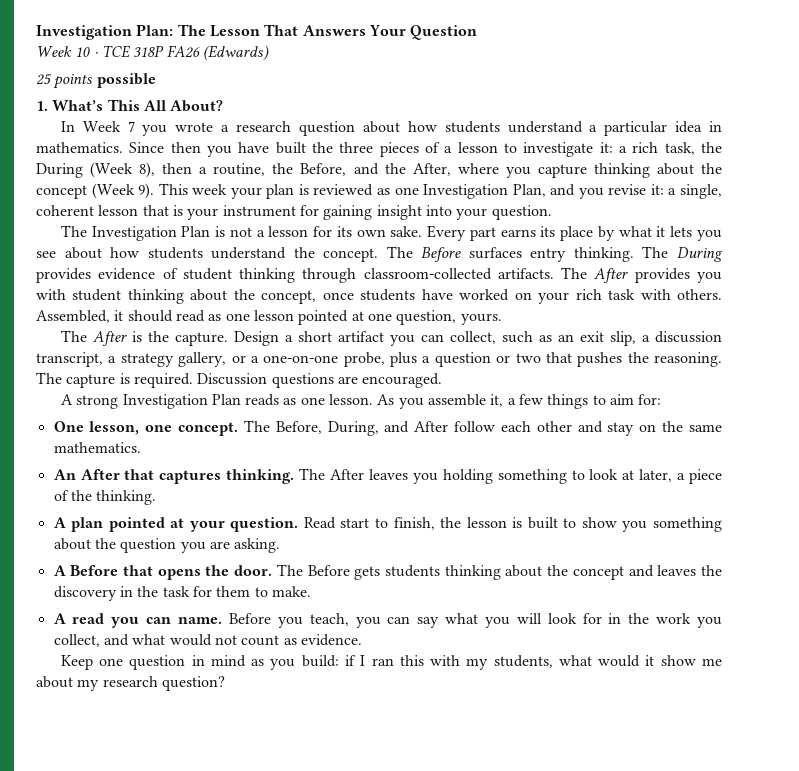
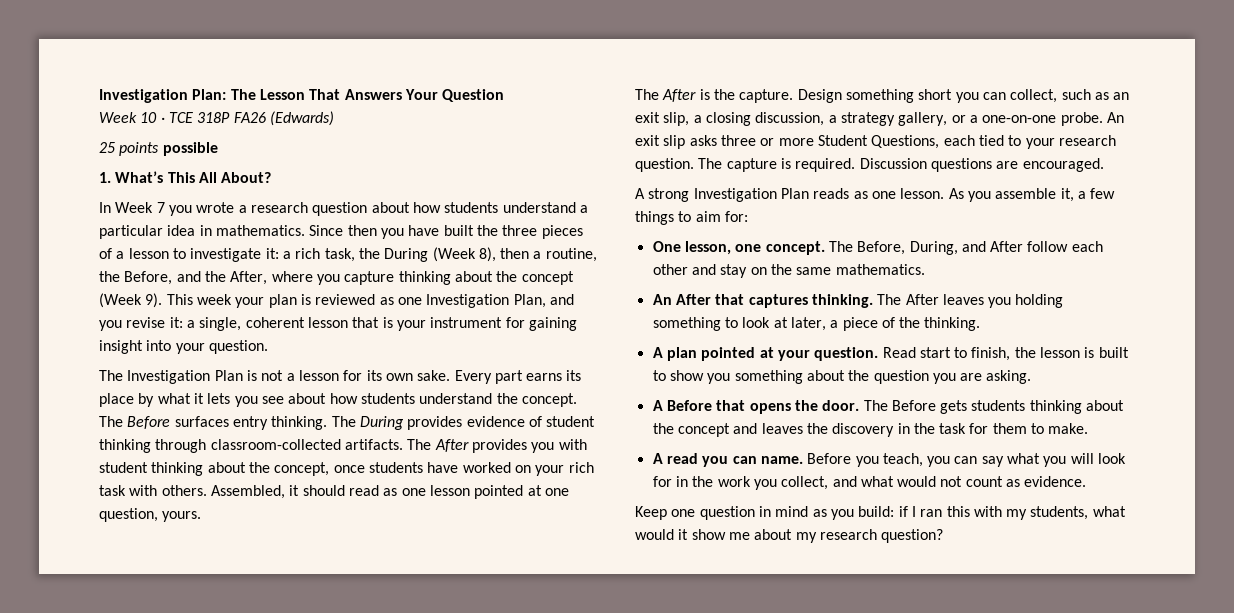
[284,331,384,342] a short artifact -> [845,89,953,103] something short
[654,331,722,343] [36,352,103,367] discussion transcript, -> [705,112,825,126] closing discussion,
[343,352,722,367] probe, plus a question or two that pushes the reasoning. -> [1060,112,1124,126] [635,135,1116,149] [635,158,694,172] probe. An exit slip asks three or more Student Questions, each tied to your research question.

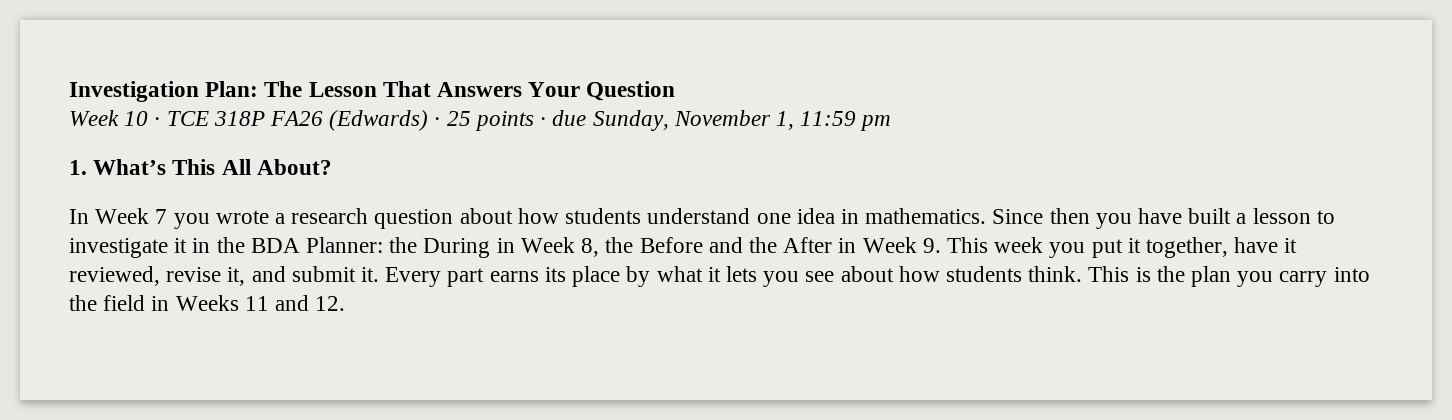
(334, 118) // -> [434,117,441,126] ·
[162,142,218,156] possible -> [540,110,892,131] · due Sunday, November 1, 11:59 pm
[579,205,588,213] [99,225,163,239] a particular -> [756,213,791,224] one
[476,225,583,239] [99,247,597,262] [99,271,574,285] [99,293,574,308] [99,317,577,331] [99,340,268,354] [99,370,451,384] the three pieces of a lesson to investigate it: a rich task, the During (Week 8), then a routine, the Before, and the After, where you capture thinking about the concept (Week 9). This week your plan is reviewed as one Investigation Plan, and you revise it: a single, coherent lesson that is your instrument for gaining insight into your question. // The Investigation Plan is not a lesson for its own sake. -> [1236,208,1335,224] [69,237,1298,258] [69,266,380,286] a lesson to investigate it in the BDA Planner: the During in Week 8, the Before and the After in Week 9. This week you put it together, have it reviewed, revise it, and submit it.
[419,393,577,407] [99,416,596,430] [99,439,587,453] [99,462,594,476] [99,485,569,499] [99,508,202,522] [635,89,1130,103] [635,112,1124,126] [635,135,1116,149] [635,158,1104,172] [635,188,1116,202] [635,211,748,225] [652,241,1103,255] [652,264,925,278] [652,294,1064,308] [652,317,981,331] [652,347,1129,361] [652,370,1032,384] [652,400,1125,414] [652,423,1089,437] [652,453,1127,467] [652,476,1087,490] [635,506,1126,520] [635,529,944,543] understand the concept. The Before surfaces entry thinking. The During provides evidence of student thinking through classroom-collected artifacts. The After provides you with student thinking about the concept, once students have worked on your rich task with others. Assembled, it should read as one lesson pointed at one question, yours. // The After is the capture. Design something short you can collect, such as an exit slip, a closing discussion, a strategy gallery, or a one-on-one probe. An exit slip asks three or more Student Questions, each tied to your research question. The capture is required. Discussion questions are encouraged. // A strong Investigation Plan reads as one lesson. As you assemble it, a few things to aim for: // One lesson, one concept. The Before, During, and After follow each other and stay on the same mathematics. // An After that captures thinking. The After leaves you holding something to look at later, a piece of the thinking. // A plan pointed at your question. Read start to finish, the lesson is built to show you something about the question you are asking. // A Before that opens the door. The Before gets students thinking about the concept and leaves the discovery in the task for them to make. // A read you can name. Before you teach, you can say what you will look for in the work you collect, and what would not count as evidence. // Keep one question in mind as you build: if I ran this with my students, what would it show me about my research question? -> [1028,266,1370,287] [69,295,346,311] think. This is the plan you carry into the field in Weeks 11 and 12.

